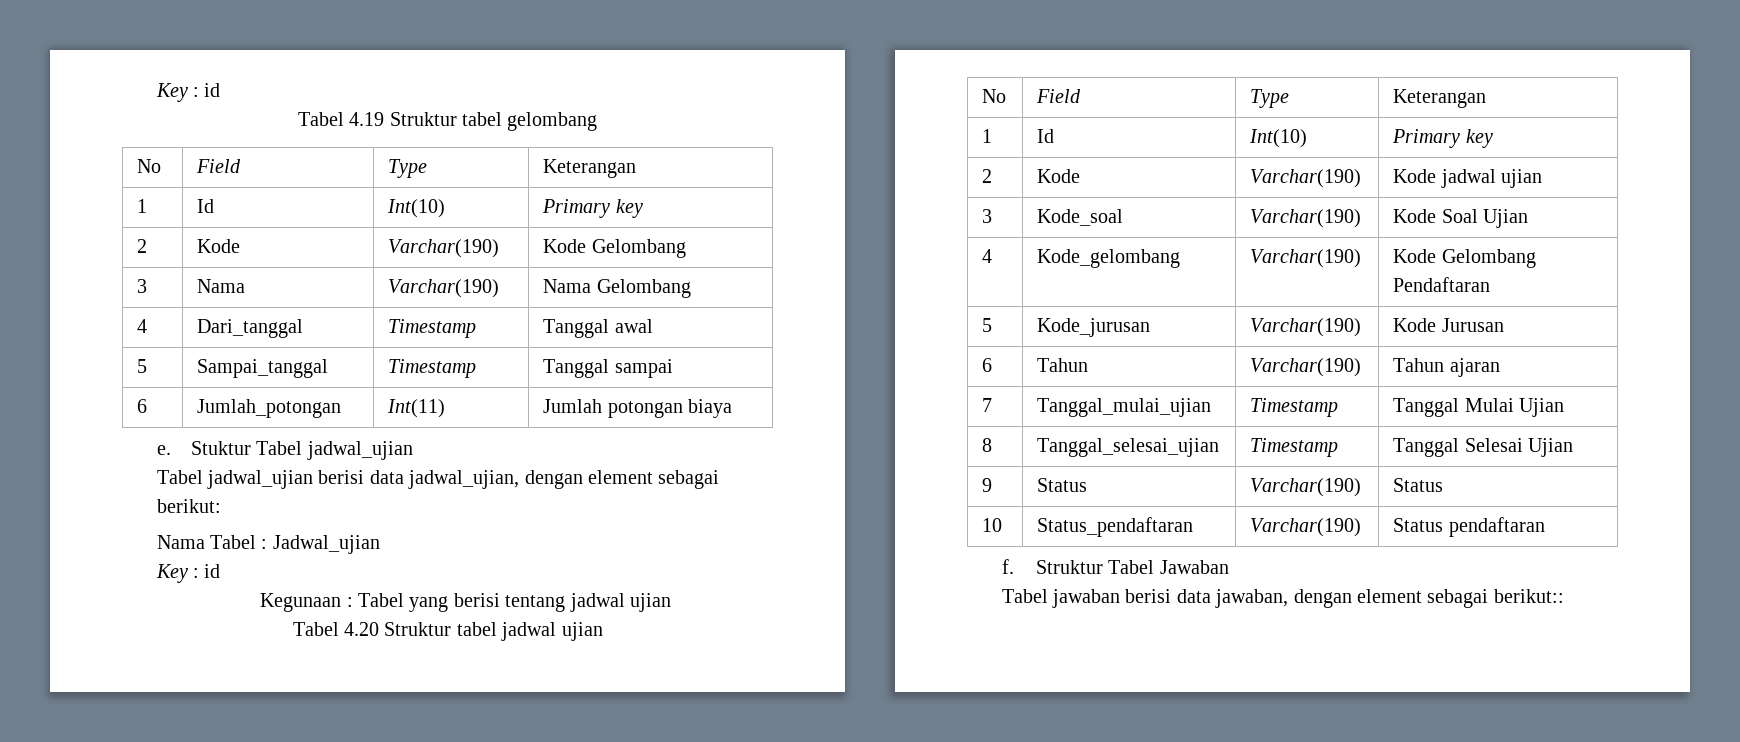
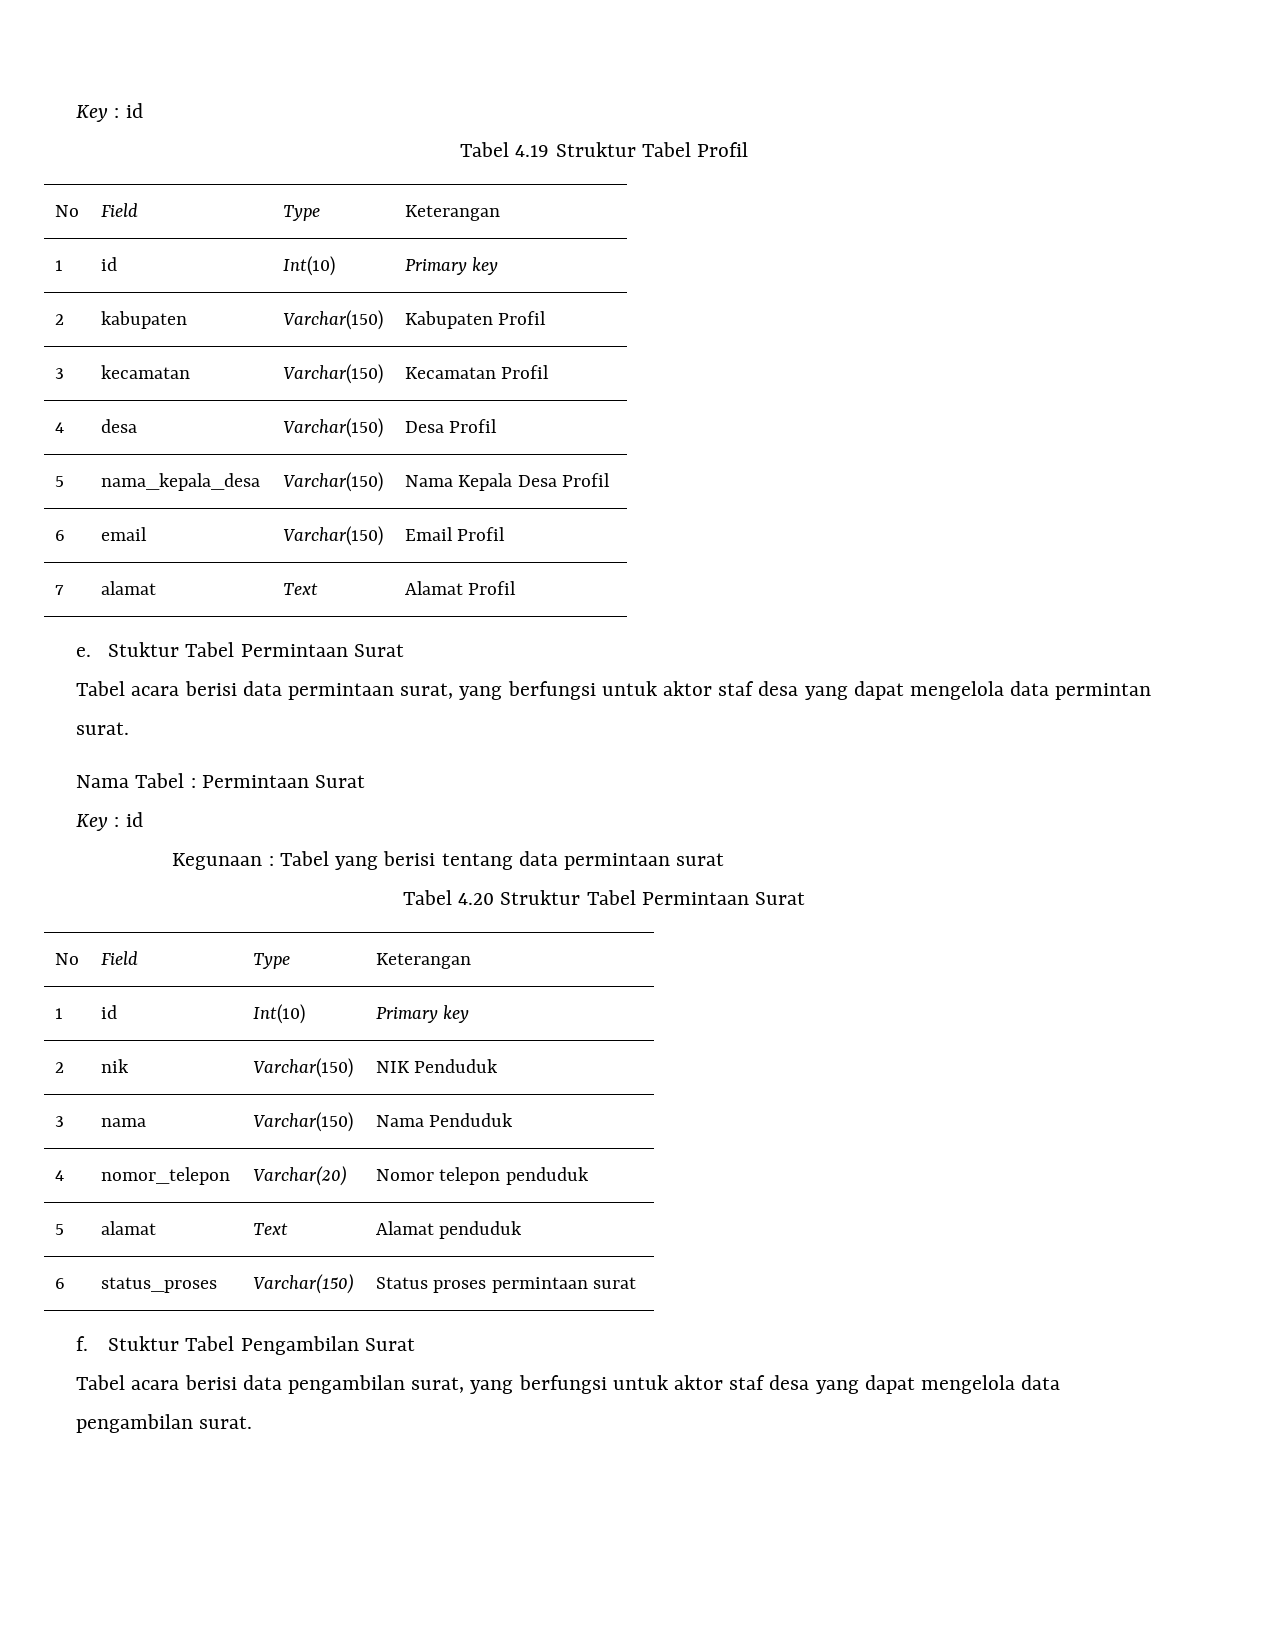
[461,112,598,131] [137,159,162,173] [196,159,242,173] [388,159,428,178] [543,159,637,178] [137,199,148,213] [197,199,215,213] [387,199,446,218] [542,199,643,218] [137,239,148,253] [197,239,241,253] [388,239,500,258] [543,239,686,258] [137,279,148,293] [197,279,246,293] [388,279,500,298] [543,279,691,298] [137,319,148,333] [197,319,304,338] [388,319,477,338] [543,319,653,338] [137,359,148,373] [197,359,329,378] [388,359,477,378] [543,359,673,378] [137,399,148,413] [197,399,342,418] [387,399,446,418] [543,399,733,418] tabel gelombang // No | Field | Type | Keterangan // 1 | Id | Int(10) | Primary key // 2 | Kode | Varchar(190) | Kode Gelombang // 3 | Nama | Varchar(190) | Nama Gelombang // 4 | Dari_tanggal | Timestamp | Tanggal awal // 5 | Sampai_tanggal | Timestamp | Tanggal sampai // 6 | Jumlah_potongan | Int(11) | Jumlah potongan biaya -> [641,142,748,157] [54,205,79,217] [100,203,138,217] [282,205,320,221] [404,205,500,221] [54,260,63,271] [100,257,117,271] [282,256,335,276] [404,257,499,275] [54,314,64,325] [100,311,187,329] [282,310,383,330] [404,311,547,329] [54,368,64,379] [100,365,190,379] [282,364,383,384] [404,365,550,379] [54,422,64,433] [100,419,137,433] [282,418,383,438] [404,419,498,433] [54,476,64,487] [100,473,260,491] [282,472,383,492] [404,473,611,491] [54,530,65,541] [100,527,147,541] [282,526,383,546] [404,527,506,541] [54,585,64,595] [100,581,156,595] [282,583,318,595] [404,581,517,595] Tabel Profil // No | Field | Type | Keterangan // 1 | id | Int(10) | Primary key // 2 | kabupaten | Varchar(150) | Kabupaten Profil // 3 | kecamatan | Varchar(150) | Kecamatan Profil // 4 | desa | Varchar(150) | Desa Profil // 5 | nama_kepala_desa | Varchar(150) | Nama Kepala Desa Profil // 6 | email | Varchar(150) | Email Profil // 7 | alamat | Text | Alamat Profil
[306,441,413,460] [156,470,720,489] [156,499,221,513] jadwal_ujian // Tabel jadwal_ujian berisi data jadwal_ujian, dengan element sebagai berikut: -> [240,644,404,657] [76,681,1152,700] [76,722,130,735] Permintaan Surat // Tabel acara berisi data permintaan surat, yang berfungsi untuk aktor staf desa yang dapat mengelola data permintan surat.
[272,535,380,554] Jadwal_ujian -> [201,775,365,788] Permintaan Surat
[569,593,671,612] jadwal ujian -> [518,851,725,870] data permintaan surat
[456,622,603,641] [982,89,1007,103] [1036,89,1082,103] [1250,89,1290,108] [1393,89,1487,108] [982,129,993,143] [1037,129,1055,143] [1249,129,1308,148] [1392,129,1493,148] [982,169,993,183] [1037,169,1081,183] [1250,169,1362,188] [1393,169,1543,188] [982,209,993,223] [1037,209,1124,226] [1250,209,1362,228] [1393,209,1529,228] [982,249,993,263] [1037,249,1181,268] [1250,249,1362,268] [1393,249,1536,268] [1393,277,1491,292] [982,318,993,332] [1037,318,1151,337] [1250,318,1362,337] [1393,318,1504,332] [982,358,993,372] [1037,358,1089,372] [1250,358,1362,377] [1393,358,1500,377] [982,398,993,412] [1037,398,1212,417] [1250,398,1339,417] [1393,398,1565,417] [982,438,993,452] [1037,438,1220,457] [1250,438,1339,457] [1393,438,1574,457] [982,478,993,492] [1037,478,1088,492] [1250,478,1362,497] [1393,478,1444,492] [982,518,1003,532] [1037,517,1194,537] [1250,518,1362,537] [1393,517,1545,537] [1001,559,1229,574] [1001,589,1564,608] tabel jadwal ujian // No | Field | Type | Keterangan // 1 | Id | Int(10) | Primary key // 2 | Kode | Varchar(190) | Kode jadwal ujian // 3 | Kode_soal | Varchar(190) | Kode Soal Ujian // 4 | Kode_gelombang | Varchar(190) | Kode Gelombang Pendaftaran // 5 | Kode_jurusan | Varchar(190) | Kode Jurusan // 6 | Tahun | Varchar(190) | Tahun ajaran // 7 | Tanggal_mulai_ujian | Timestamp | Tanggal Mulai Ujian // 8 | Tanggal_selesai_ujian | Timestamp | Tanggal Selesai Ujian // 9 | Status | Varchar(190) | Status // 10 | Status_pendaftaran | Varchar(190) | Status pendaftaran // f. Struktur Tabel Jawaban // Tabel jawaban berisi data jawaban, dengan element sebagai berikut:: -> [586,890,806,905] [54,953,79,965] [100,951,138,965] [252,953,290,969] [375,953,471,969] [54,1008,63,1019] [100,1005,117,1019] [252,1004,305,1024] [375,1005,470,1023] [54,1062,64,1073] [100,1059,129,1073] [252,1058,353,1078] [375,1059,499,1073] [54,1116,64,1127] [100,1118,146,1127] [252,1112,353,1132] [375,1113,514,1127] [54,1170,64,1181] [100,1167,230,1185] [252,1166,347,1186] [375,1167,589,1185] [54,1224,64,1235] [100,1221,156,1235] [252,1223,288,1235] [375,1221,523,1239] [54,1278,65,1289] [100,1277,217,1293] [252,1274,354,1294] [375,1277,637,1293] [76,1336,415,1355] [76,1375,1061,1394] [76,1414,253,1433] Tabel Permintaan Surat // No | Field | Type | Keterangan // 1 | id | Int(10) | Primary key // 2 | nik | Varchar(150) | NIK Penduduk // 3 | nama | Varchar(150) | Nama Penduduk // 4 | nomor_telepon | Varchar(20) | Nomor telepon penduduk // 5 | alamat | Text | Alamat penduduk // 6 | status_proses | Varchar(150) | Status proses permintaan surat // f. Stuktur Tabel Pengambilan Surat // Tabel acara berisi data pengambilan surat, yang berfungsi untuk aktor staf desa yang dapat mengelola data pengambilan surat.

